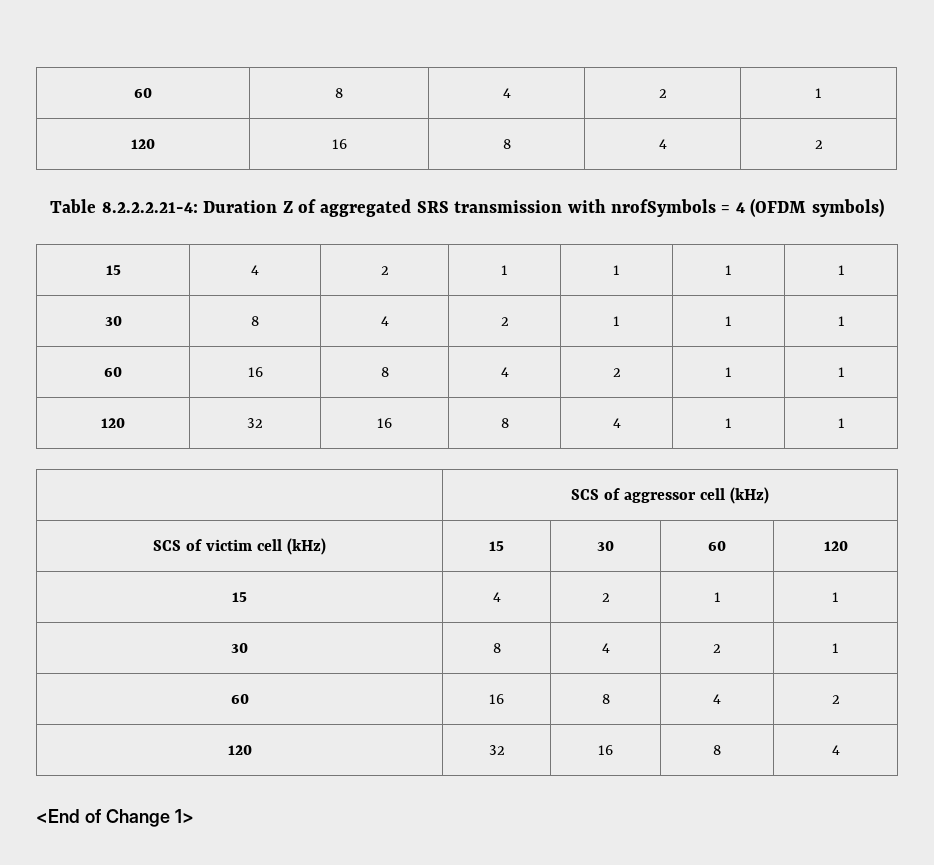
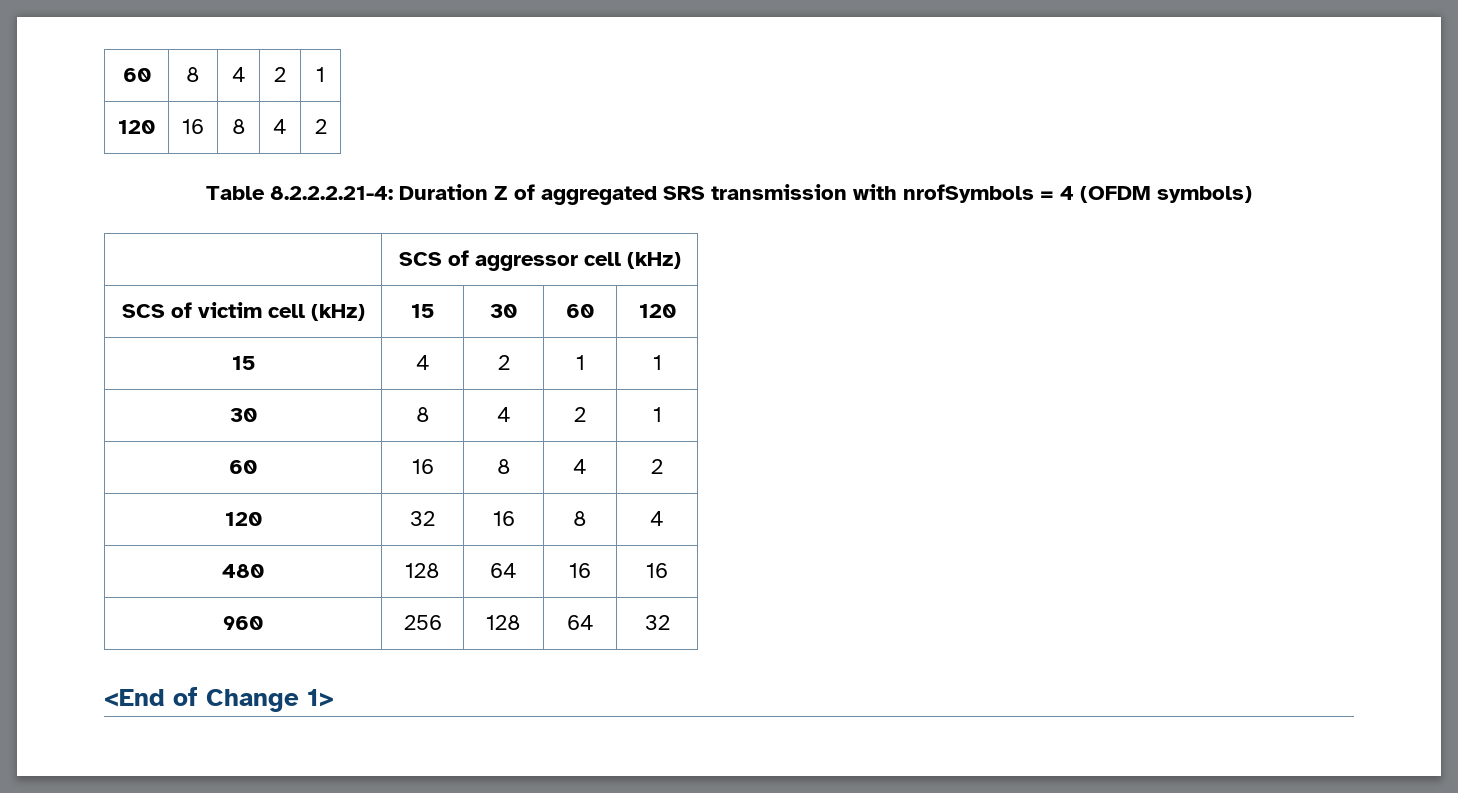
[105,265,121,275] [251,265,259,275] [380,266,389,275] [501,265,508,275] [613,265,620,275] [725,265,732,275] [837,265,845,275] [104,316,122,326] [251,316,259,326] [380,316,389,326] [500,317,509,326] [613,316,620,326] [725,316,732,326] [837,316,845,326] [104,367,122,377] [247,367,263,377] [380,367,389,377] [500,367,509,377] [612,368,621,377] [725,367,732,377] [837,367,845,377] [101,418,125,428] [247,418,263,428] [377,418,392,428] [500,418,509,428] [612,418,621,428] [725,418,732,428] [837,418,845,428] // 15 | 4 | 2 | 1 | 1 | 1 | 1 // 30 | 8 | 4 | 2 | 1 | 1 | 1 // 60 | 16 | 8 | 4 | 2 | 1 | 1 // 120 | 32 | 16 | 8 | 4 | 1 | 1 -> (1252, 194) none
(840, 750) none -> [222,564,264,578] [405,563,440,578] [490,563,517,578] [569,563,591,578] [646,563,668,578] [223,616,263,630] [403,615,442,630] [486,615,521,630] [566,615,594,630] [644,615,670,630] // 480 | 128 | 64 | 16 | 16 // 960 | 256 | 128 | 64 | 32

